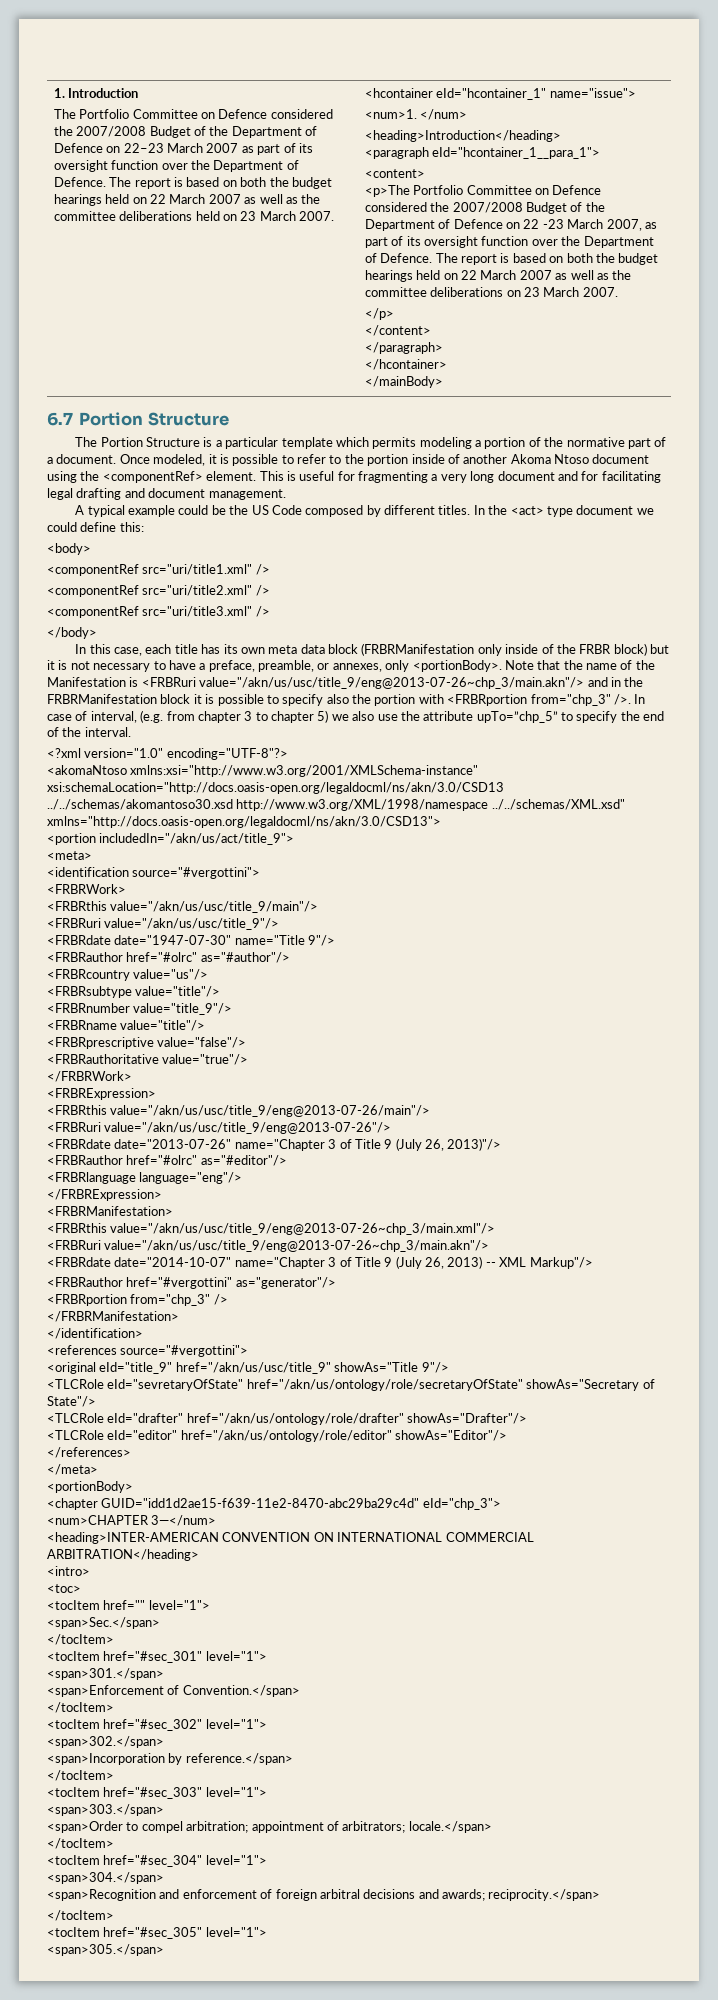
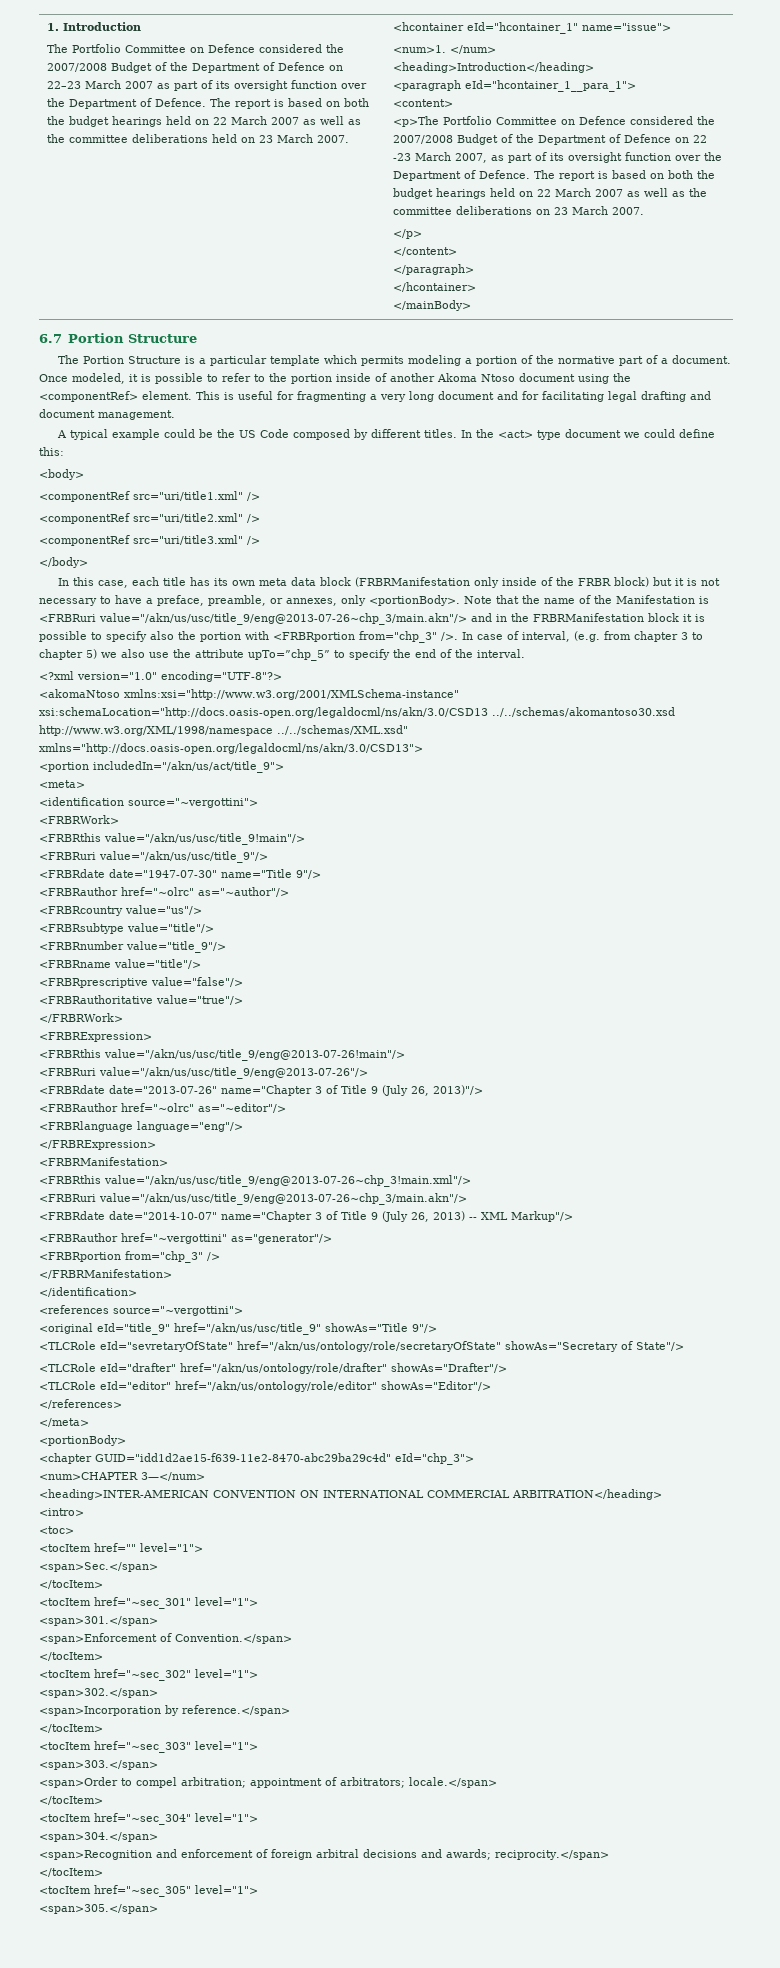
[132,867,261,879] source="#vergottini"> -> [128,798,258,808] source="~vergottini">
[110,901,319,913] value="/akn/us/usc/title_9/main"/> -> [104,833,305,845] value="/akn/us/usc/title_9!main"/>
[126,952,290,963] href="#olrc" as="#author"/> -> [121,887,289,897] href="~olrc" as="~author"/>
[110,1105,431,1117] value="/akn/us/usc/title_9/eng@2013-07-26/main"/> -> [104,1049,405,1061] value="/akn/us/usc/title_9/eng@2013-07-26!main"/>
[126,1155,287,1166] href="#olrc" as="#editor"/> -> [121,1103,286,1113] href="~olrc" as="~editor"/>
[110,1223,496,1235] value="/akn/us/usc/title_9/eng@2013-07-26~chp_3/main.xml"/> -> [104,1175,471,1187] value="/akn/us/usc/title_9/eng@2013-07-26~chp_3!main.xml"/>
[126,1277,233,1289] href="#vergottini" -> [121,1233,227,1244] href="~vergottini"
[120,1345,249,1357] source="#vergottini"> -> [113,1306,243,1316] source="~vergottini">
[103,1651,203,1663] href="#sec_301" -> [94,1597,191,1609] href="~sec_301"
[103,1719,203,1731] href="#sec_302" -> [94,1669,191,1681] href="~sec_302"
[103,1787,203,1799] href="#sec_303" -> [94,1741,191,1753] href="~sec_303"
[103,1855,203,1867] href="#sec_304" -> [94,1813,191,1825] href="~sec_304"
[103,1927,203,1939] href="#sec_305" -> [94,1885,191,1897] href="~sec_305"

